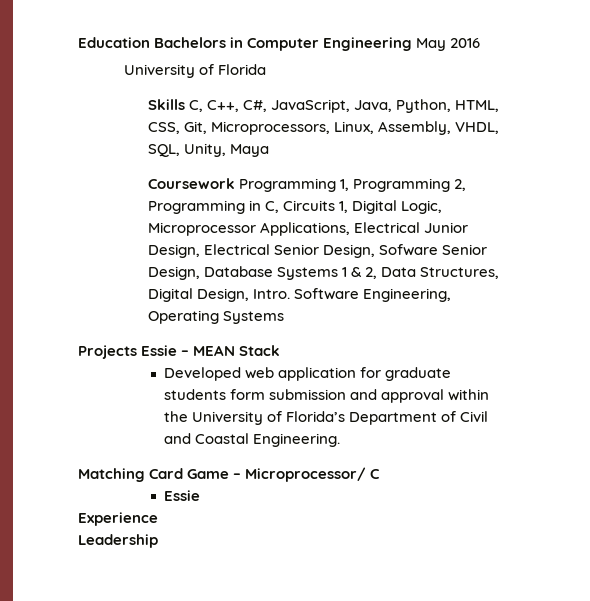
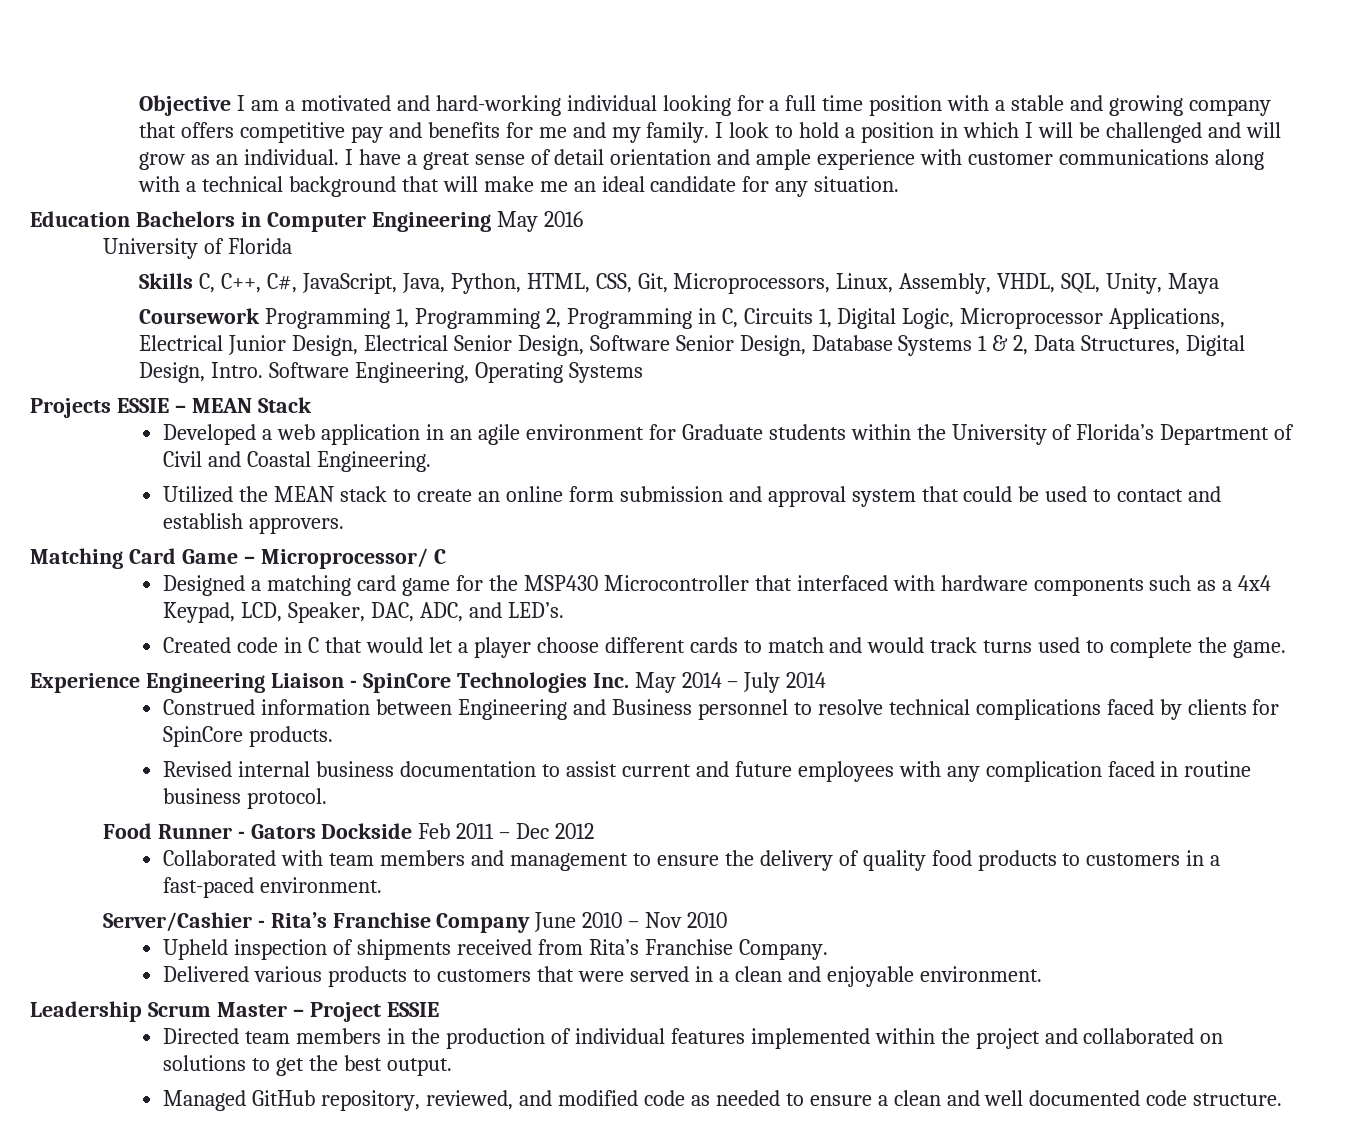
(78, 42) none -> [139,95,1271,116] [139,122,1281,143] [139,149,1264,170] [138,176,900,197] Objective I am a motivated and hard-working individual looking for a full time position with a stable and growing company that offers competitive pay and benefits for me and my family. I look to hold a position in which I will be challenged and will grow as an individual. I have a great sense of detail orientation and ample experience with customer communications along with a technical background that will make me an ideal candidate for any situation. //
[378,244,438,256] Sofware -> [589,335,670,351] Software
[141,345,178,356] Essie -> [116,398,169,413] ESSIE
(242, 374) none -> [262,429,273,440] a
[360,367,452,381] [164,389,445,403] for graduate students form submission and approval -> [426,424,846,445] in an agile environment for Graduate students
(341, 440) none -> [163,486,1222,507] [163,513,345,534] // Utilized the MEAN stack to create an online form submission and approval system that could be used to contact and establish approvers.
[164,490,201,501] [78,512,158,526] [78,534,158,548] Essie // Experience // Leadership -> [163,575,1272,596] [163,602,564,623] [163,637,1286,658] [30,672,827,693] [163,699,1280,720] [163,726,334,747] [163,761,1252,782] [163,788,328,809] [102,823,595,839] [163,850,1221,871] [163,877,383,898] [102,912,728,933] [163,939,828,960] [163,966,1042,987] [30,1001,439,1022] [163,1028,1224,1049] [163,1055,452,1076] [163,1090,1283,1111] Designed a matching card game for the MSP430 Microcontroller that interfaced with hardware components such as a 4x4 Keypad, LCD, Speaker, DAC, ADC, and LED’s. // Created code in C that would let a player choose different cards to match and would track turns used to complete the game. // Experience Engineering Liaison - SpinCore Technologies Inc. May 2014 – July 2014 // Construed information between Engineering and Business personnel to resolve technical complications faced by clients for SpinCore products. // Revised internal business documentation to assist current and future employees with any complication faced in routine business protocol. // Food Runner - Gators Dockside Feb 2011 – Dec 2012 // Collaborated with team members and management to ensure the delivery of quality food products to customers in a fast-paced environment. // Server/Cashier - Rita’s Franchise Company June 2010 – Nov 2010 // Upheld inspection of shipments received from Rita’s Franchise Company. // Delivered various products to customers that were served in a clean and enjoyable environment. // Leadership Scrum Master – Project ESSIE // Directed team members in the production of individual features implemented within the project and collaborated on solutions to get the best output. // Managed GitHub repository, reviewed, and modified code as needed to ensure a clean and well documented code structure.

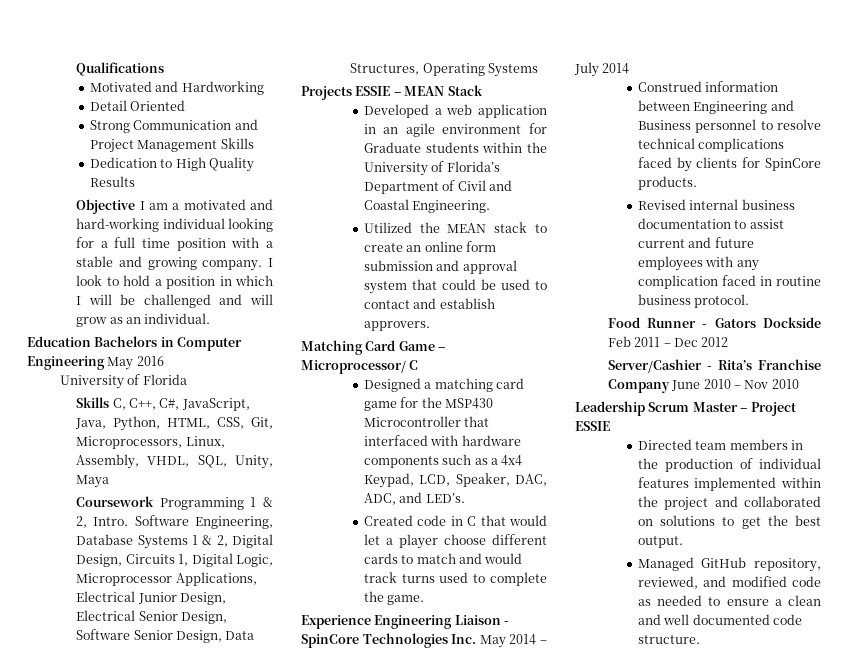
(139, 105) none -> [76,62,165,76] [89,81,264,95] [89,100,186,111] [89,119,258,133] [89,138,254,153] [89,157,255,172] [89,176,135,187] Qualifications // Motivated and Hardworking // Detail Oriented // Strong Communication and Project Management Skills // Dedication to High Quality Results //
[1188,99,1271,116] [139,122,710,143] company that offers competitive pay and benefits for me and my family. -> [202,260,263,271] company.
[344,149,1264,170] [138,176,900,197] I have a great sense of detail orientation and ample experience with customer communications along with a technical background that will make me an ideal candidate for any situation. -> (211, 318) none
[395,308,738,329] 1, Programming 2, Programming in C, -> [250,497,273,507] [76,515,273,529] [76,534,273,549] [76,554,123,567] 1 & 2, Intro. Software Engineering, Database Systems 1 & 2, Digital Design,
[811,335,1246,356] [139,362,469,383] Database Systems 1 & 2, Data Structures, Digital Design, Intro. Software Engineering, -> [225,631,255,640] [350,63,420,75] Data Structures,
[163,850,1221,871] [163,877,383,898] // Collaborated with team members and management to ensure the delivery of quality food products to customers in a fast-paced environment. -> (729, 342) none
[163,939,828,960] [163,966,1042,987] // Upheld inspection of shipments received from Rita’s Franchise Company. // Delivered various products to customers that were served in a clean and enjoyable environment. -> (799, 384) none

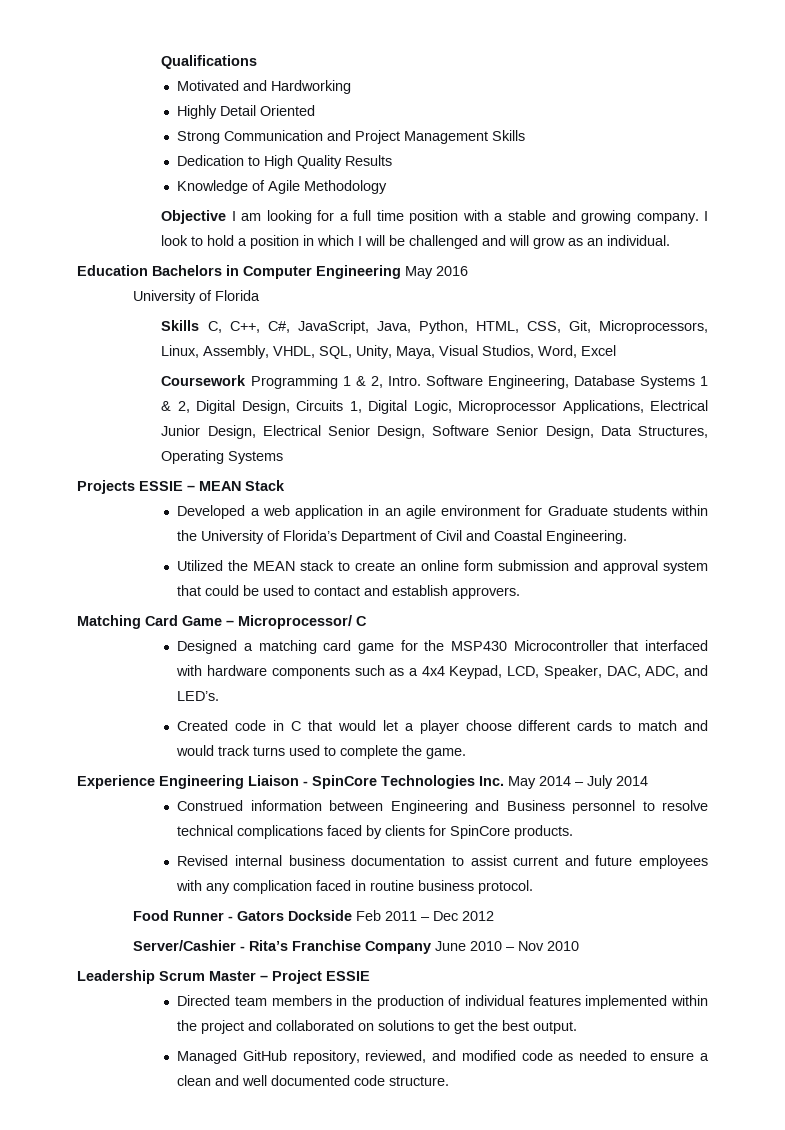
(264, 88) none -> [177,105,218,119] Highly
(135, 181) none -> [177,180,388,194] // Knowledge of Agile Methodology
[172,199,273,210] [76,218,225,232] a motivated and hard-working individual -> (262, 217) none
[76,475,110,488] Maya -> [396,345,617,359] Maya, Visual Studios, Word, Excel

